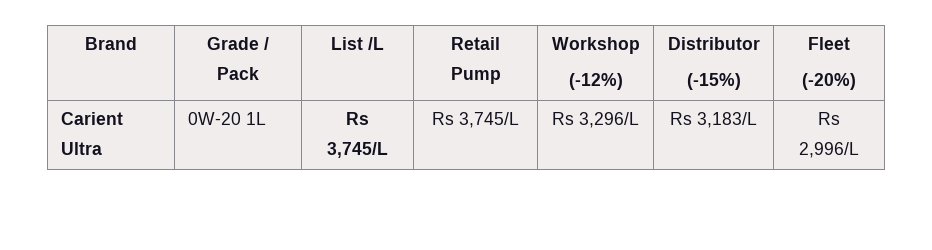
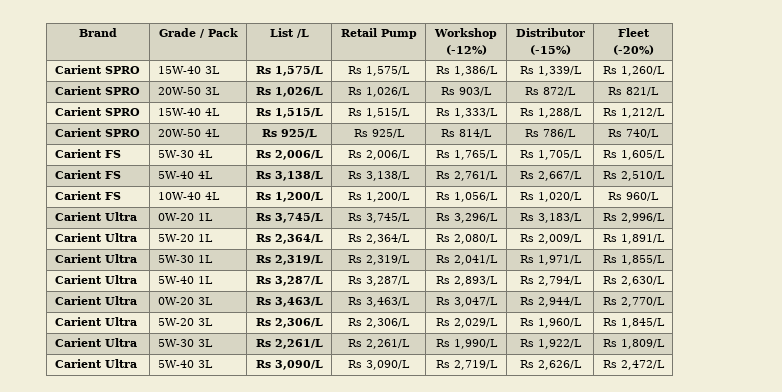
(856, 81) none -> [54,65,140,74] [157,66,220,74] [255,66,323,76] [348,66,410,76] [435,66,498,76] [519,66,582,76] [602,66,665,76] [54,86,140,95] [157,87,220,95] [255,87,323,97] [348,87,410,97] [441,87,492,96] [525,87,576,96] [608,87,659,96] [54,107,140,116] [157,108,220,116] [255,108,323,118] [348,108,410,118] [435,108,498,118] [519,108,582,118] [602,108,665,118] [54,128,140,137] [157,129,220,137] [261,129,317,138] [353,129,405,138] [441,129,492,138] [525,129,576,138] [608,129,659,138] [54,149,121,158] [157,150,213,158] [255,150,323,160] [348,150,410,160] [435,150,498,160] [519,150,582,160] [602,150,665,160] [54,170,121,179] [157,171,213,179] [255,171,323,181] [348,171,410,181] [435,171,498,181] [519,171,582,181] [602,171,665,181] [54,191,121,200] [157,192,220,200] [255,192,323,202] [348,192,410,202] [435,192,498,202] [519,192,582,202] [608,192,659,201] // Carient SPRO | 15W-40 3L | Rs 1,575/L | Rs 1,575/L | Rs 1,386/L | Rs 1,339/L | Rs 1,260/L // Carient SPRO | 20W-50 3L | Rs 1,026/L | Rs 1,026/L | Rs 903/L | Rs 872/L | Rs 821/L // Carient SPRO | 15W-40 4L | Rs 1,515/L | Rs 1,515/L | Rs 1,333/L | Rs 1,288/L | Rs 1,212/L // Carient SPRO | 20W-50 4L | Rs 925/L | Rs 925/L | Rs 814/L | Rs 786/L | Rs 740/L // Carient FS | 5W-30 4L | Rs 2,006/L | Rs 2,006/L | Rs 1,765/L | Rs 1,705/L | Rs 1,605/L // Carient FS | 5W-40 4L | Rs 3,138/L | Rs 3,138/L | Rs 2,761/L | Rs 2,667/L | Rs 2,510/L // Carient FS | 10W-40 4L | Rs 1,200/L | Rs 1,200/L | Rs 1,056/L | Rs 1,020/L | Rs 960/L
(859, 150) none -> [54,233,137,242] [157,234,213,242] [255,234,323,244] [348,234,410,244] [435,234,498,244] [519,234,582,244] [602,234,665,244] [54,254,137,263] [157,255,213,263] [255,255,323,265] [348,255,410,265] [435,255,498,265] [519,255,582,265] [602,255,665,265] [54,275,137,284] [157,276,213,284] [255,276,323,286] [348,276,410,286] [435,276,498,286] [519,276,582,286] [602,276,665,286] [54,296,137,305] [157,297,213,305] [255,297,323,307] [348,297,410,307] [435,297,498,307] [519,297,582,307] [602,297,665,307] [54,317,137,326] [157,318,213,326] [255,318,323,328] [348,318,410,328] [435,318,498,328] [519,318,582,328] [602,318,665,328] [54,338,137,347] [157,339,213,347] [255,339,323,349] [348,339,410,349] [435,339,498,349] [519,339,582,349] [602,339,665,349] [54,359,137,368] [157,360,213,368] [255,360,323,370] [348,360,410,370] [435,360,498,370] [519,360,582,370] [602,360,665,370] // Carient Ultra | 5W-20 1L | Rs 2,364/L | Rs 2,364/L | Rs 2,080/L | Rs 2,009/L | Rs 1,891/L // Carient Ultra | 5W-30 1L | Rs 2,319/L | Rs 2,319/L | Rs 2,041/L | Rs 1,971/L | Rs 1,855/L // Carient Ultra | 5W-40 1L | Rs 3,287/L | Rs 3,287/L | Rs 2,893/L | Rs 2,794/L | Rs 2,630/L // Carient Ultra | 0W-20 3L | Rs 3,463/L | Rs 3,463/L | Rs 3,047/L | Rs 2,944/L | Rs 2,770/L // Carient Ultra | 5W-20 3L | Rs 2,306/L | Rs 2,306/L | Rs 2,029/L | Rs 1,960/L | Rs 1,845/L // Carient Ultra | 5W-30 3L | Rs 2,261/L | Rs 2,261/L | Rs 1,990/L | Rs 1,922/L | Rs 1,809/L // Carient Ultra | 5W-40 3L | Rs 3,090/L | Rs 3,090/L | Rs 2,719/L | Rs 2,626/L | Rs 2,472/L

